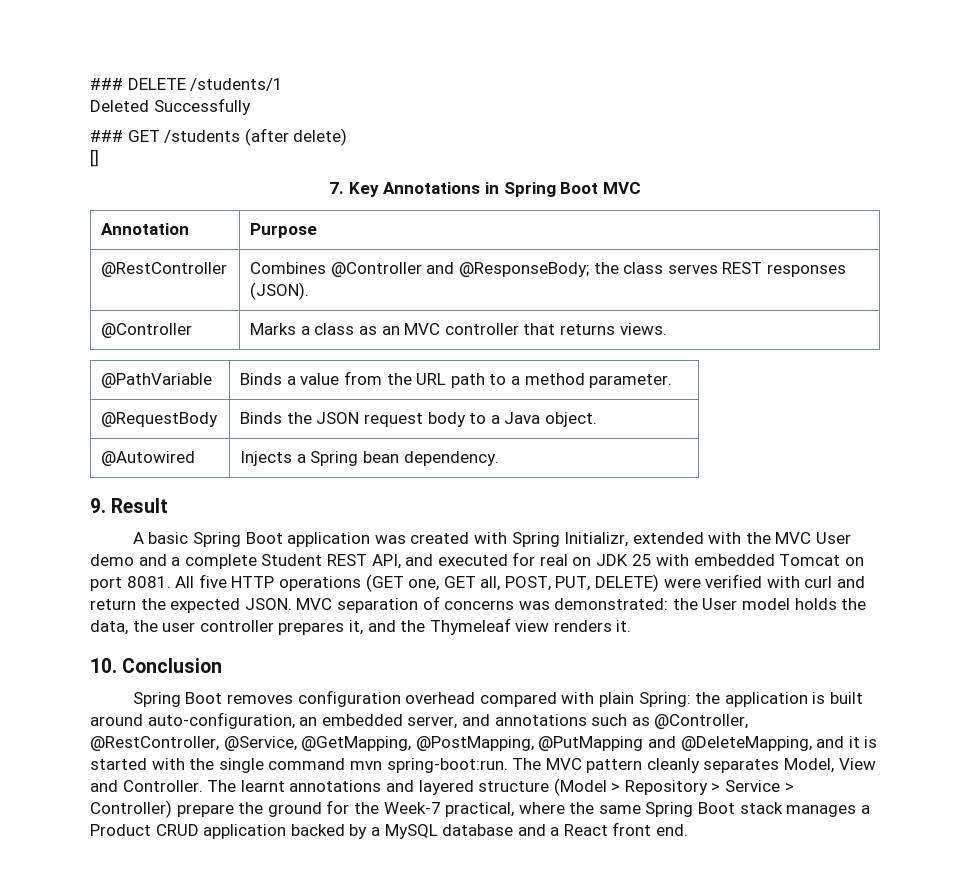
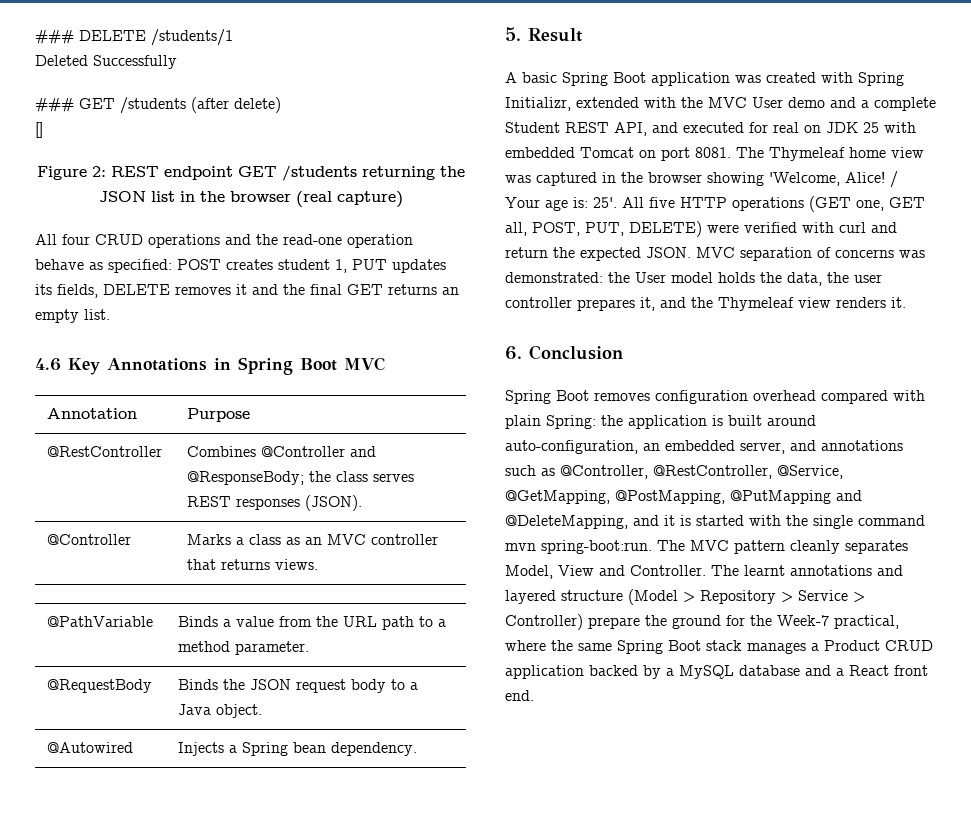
[329,182,345,194] 7. -> [36,165,465,181] [98,191,403,208] [35,234,413,248] [35,259,446,273] [35,284,459,298] [35,309,110,323] [35,358,61,371] Figure 2: REST endpoint GET /students returning the JSON list in the browser (real capture) // All four CRUD operations and the read-one operation behave as specified: POST creates student 1, PUT updates its fields, DELETE removes it and the final GET returns an empty list. // 4.6
[90,498,106,513] 9. -> [505,27,521,41] 5.
(171, 582) none -> [736,147,924,161] [505,171,898,188] [505,197,617,211] The Thymeleaf home view was captured in the browser showing 'Welcome, Alice! / Your age is: 25'.
[90,658,117,673] 10. -> [505,346,522,360] 6.

